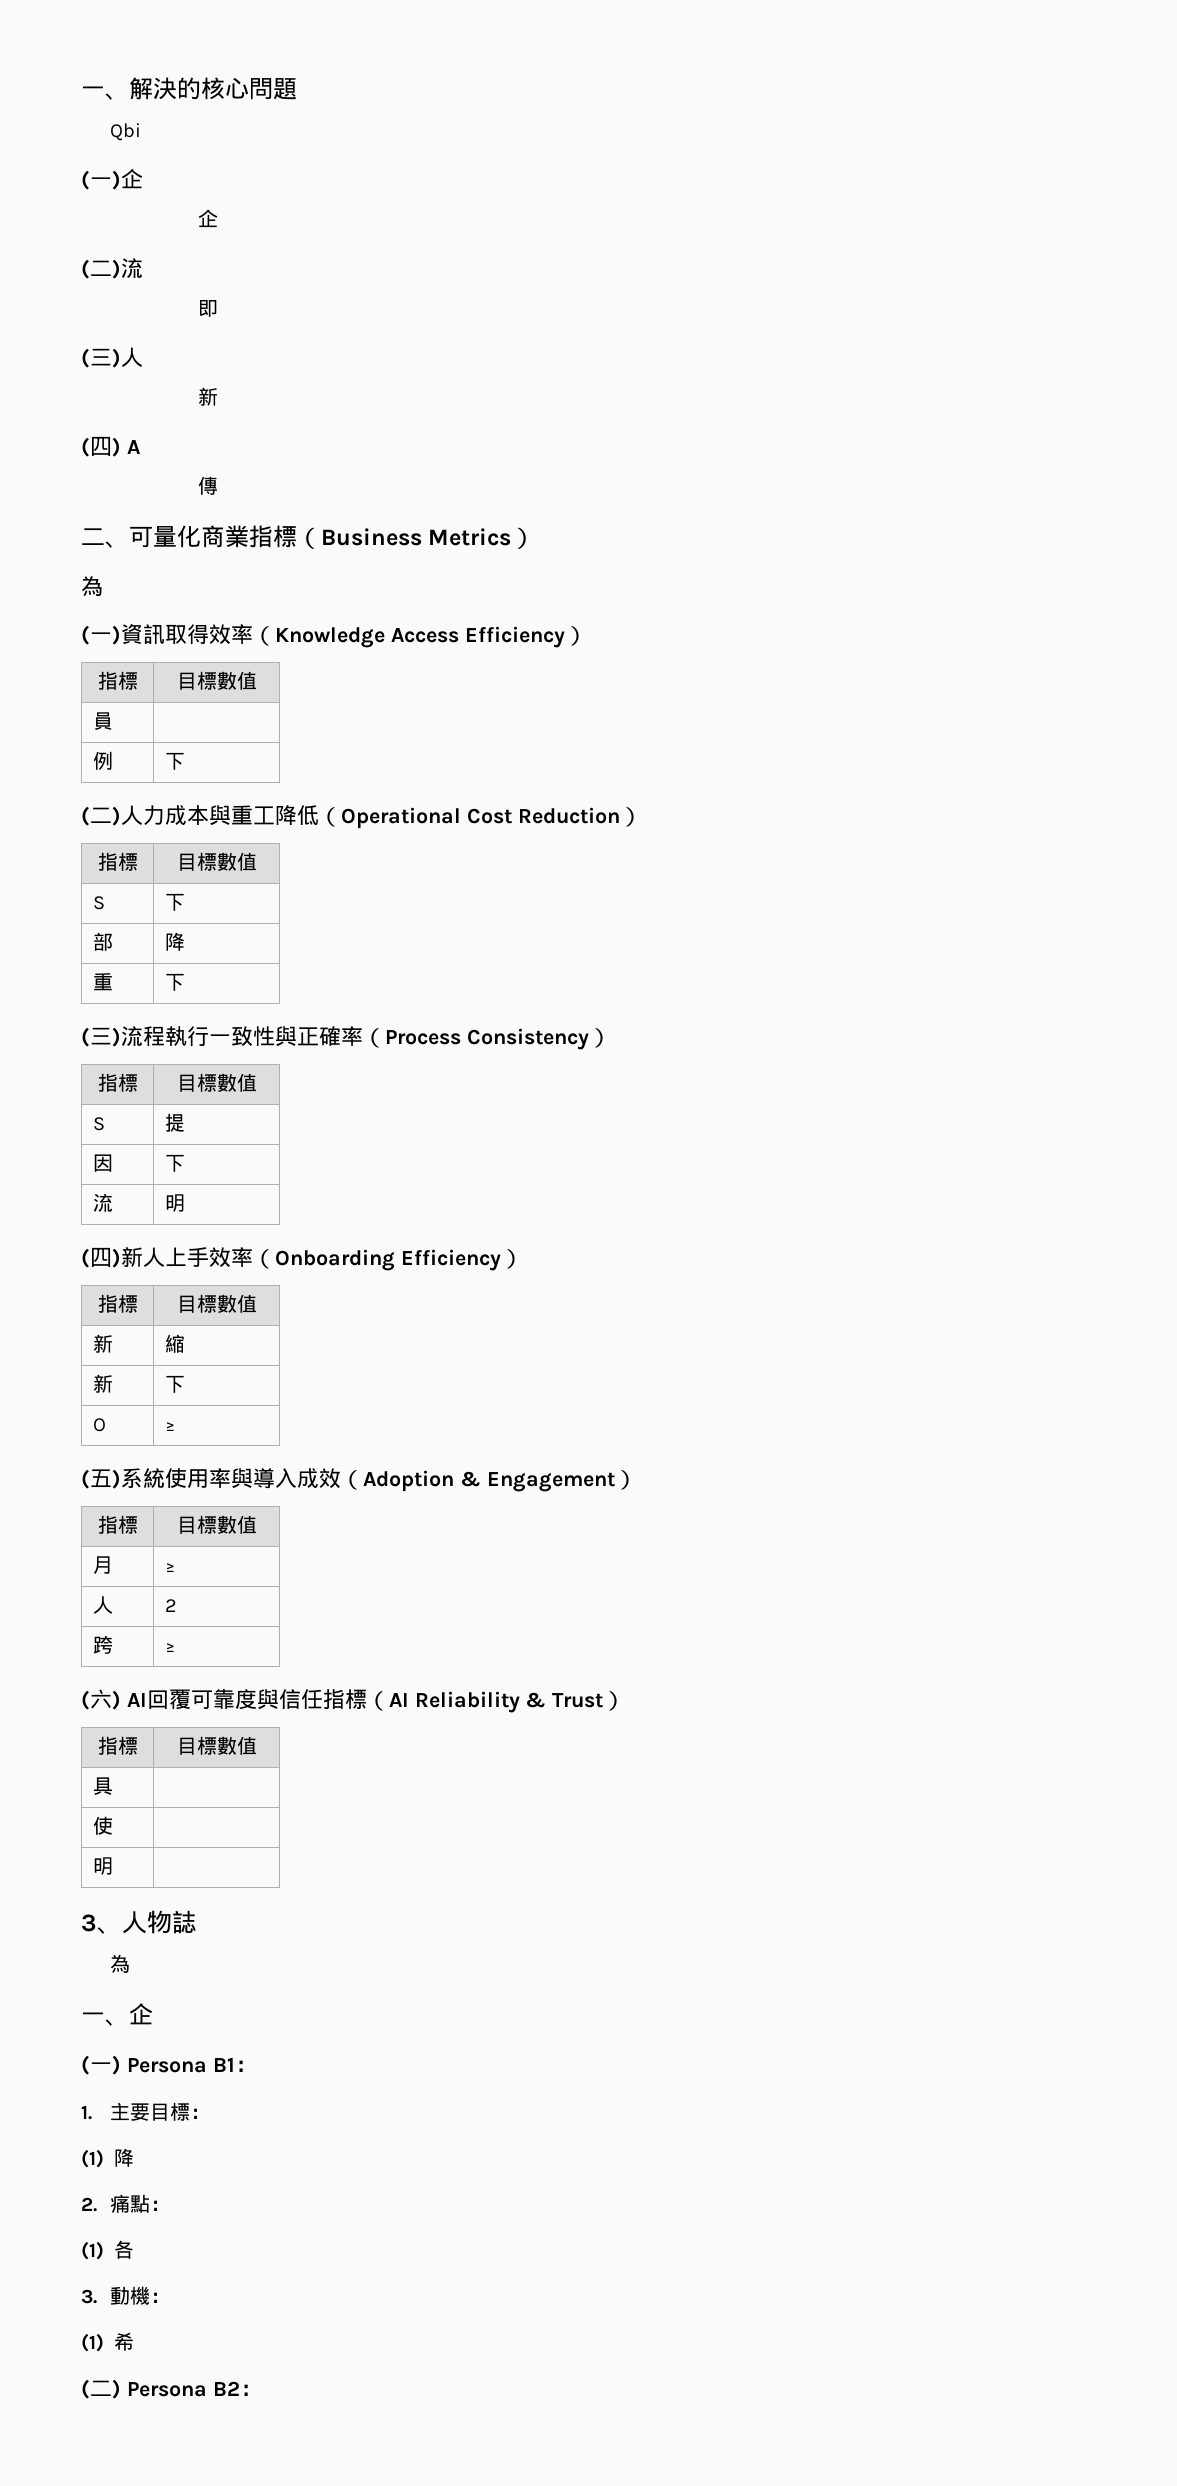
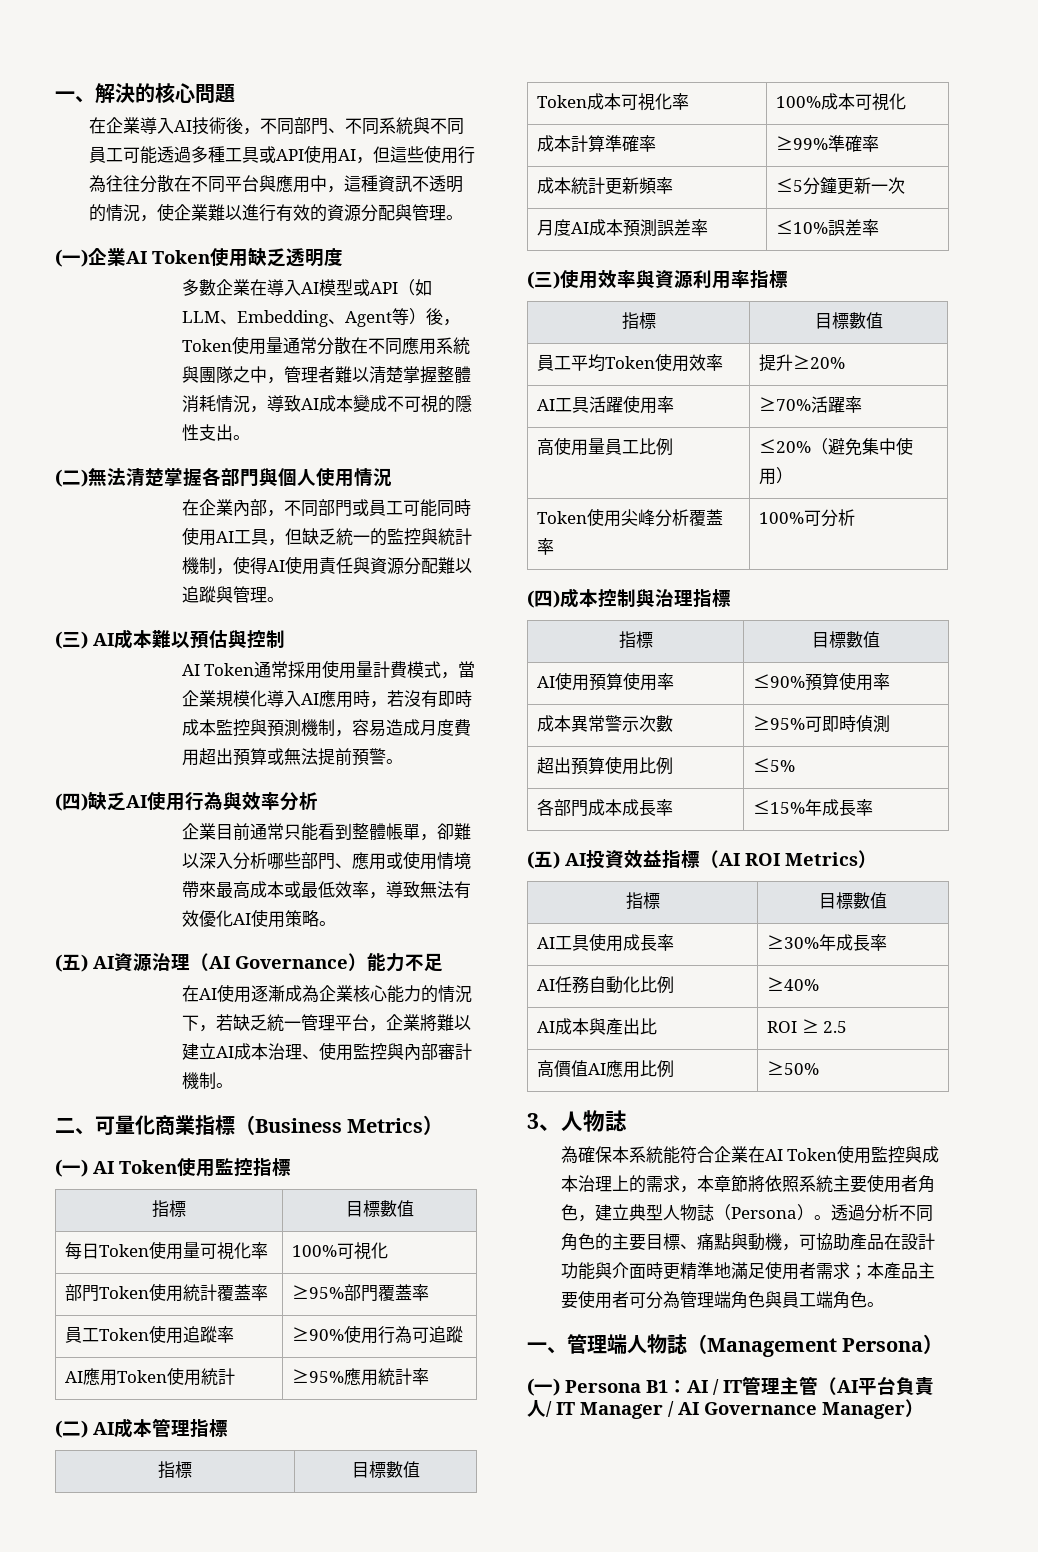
[110,123,142,141] [81,169,143,190] [197,209,218,228] [81,258,143,279] [197,300,218,317] [81,347,143,368] [197,387,218,406] [81,436,140,457] [197,476,218,495] Qbi // (一)企 // 企 // (二)流 // 即 // (三)人 // 新 // (四) A // 傳 -> [88,117,464,135] [88,145,475,164] [88,175,463,193] [88,203,463,222] [55,247,343,267] [181,279,432,296] [181,308,460,327] [181,336,470,355] [181,366,471,384] [181,394,472,413] [181,424,250,441] [55,467,392,487] [181,499,471,517] [181,527,472,546] [181,556,472,575] [181,586,284,603] [55,629,285,649] [181,660,476,679] [181,690,472,708] [181,719,471,737] [181,748,403,766] [55,791,318,811] [181,823,471,841] [181,851,471,870] [181,881,471,899] [181,909,336,928] [55,953,443,972] [181,984,472,1003] [181,1014,471,1032] [181,1042,472,1061] [181,1072,233,1089] 在企業導入AI技術後，不同部門、不同系統與不同員工可能透過多種工具或API使用AI，但這些使用行為往往分散在不同平台與應用中，這種資訊不透明的情況，使企業難以進行有效的資源分配與管理。 // (一)企業AI Token使用缺乏透明度 // 多數企業在導入AI模型或API（如LLM、Embedding、Agent等）後，Token使用量通常分散在不同應用系統與團隊之中，管理者難以清楚掌握整體消耗情況，導致AI成本變成不可視的隱性支出。 // (二)無法清楚掌握各部門與個人使用情況 // 在企業內部，不同部門或員工可能同時使用AI工具，但缺乏統一的監控與統計機制，使得AI使用責任與資源分配難以追蹤與管理。 // (三) AI成本難以預估與控制 // AI Token通常採用使用量計費模式，當企業規模化導入AI應用時，若沒有即時成本監控與預測機制，容易造成月度費用超出預算或無法提前預警。 // (四)缺乏AI使用行為與效率分析 // 企業目前通常只能看到整體帳單，卻難以深入分析哪些部門、應用或使用情境帶來最高成本或最低效率，導致無法有效優化AI使用策略。 // (五) AI資源治理（AI Governance）能力不足 // 在AI使用逐漸成為企業核心能力的情況下，若缺乏統一管理平台，企業將難以建立AI成本治理、使用監控與內部審計機制。
[81,576,103,597] [81,624,587,648] [97,671,138,690] [176,671,257,690] [93,712,114,730] [93,751,114,770] [165,752,186,770] [81,805,642,829] [97,852,138,871] [176,852,257,871] [93,896,106,910] [165,893,186,911] [93,932,114,951] [165,932,186,951] [93,973,114,991] [165,973,186,991] [81,1026,611,1050] [97,1073,138,1092] [176,1073,257,1092] [93,1117,106,1131] [165,1113,186,1132] [93,1154,114,1172] [165,1154,186,1172] [93,1193,114,1212] [165,1194,186,1212] [81,1247,523,1271] [97,1294,138,1313] [176,1294,257,1313] [93,1334,114,1353] [165,1334,186,1353] [93,1374,114,1393] [165,1375,186,1393] [93,1418,107,1432] [165,1422,177,1431] [81,1468,637,1492] [97,1515,138,1534] [176,1515,257,1534] [93,1556,114,1574] [165,1563,177,1572] [93,1596,114,1614] [165,1599,178,1612] [93,1635,114,1654] [165,1643,177,1652] [81,1689,626,1713] [97,1736,138,1755] [176,1736,257,1755] [93,1777,114,1795] [93,1816,114,1835] [93,1857,114,1875] [81,1910,197,1934] [110,1954,131,1973] [81,2003,153,2026] 為 // (一)資訊取得效率（Knowledge Access Efficiency） // 指標 | 目標數值 // 員 | // 例 | 下 // (二)人力成本與重工降低（Operational Cost Reduction） // 指標 | 目標數值 // S | 下 // 部 | 降 // 重 | 下 // (三)流程執行一致性與正確率（Process Consistency） // 指標 | 目標數值 // S | 提 // 因 | 下 // 流 | 明 // (四)新人上手效率（Onboarding Efficiency） // 指標 | 目標數值 // 新 | 縮 // 新 | 下 // O | ≥ // (五)系統使用率與導入成效（Adoption & Engagement） // 指標 | 目標數值 // 月 | ≥ // 人 | 2 // 跨 | ≥ // (六) AI回覆可靠度與信任指標（AI Reliability & Trust） // 指標 | 目標數值 // 具 | // 使 | // 明 | // 3、人物誌 // 為 // 一、企 -> [55,1157,291,1177] [152,1200,186,1218] [345,1200,414,1217] [65,1241,269,1260] [292,1242,389,1260] [65,1283,269,1302] [292,1284,430,1302] [65,1325,235,1344] [292,1325,464,1344] [65,1367,236,1386] [292,1368,430,1386] [55,1418,228,1438] [158,1461,192,1479] [351,1461,420,1478] [537,93,690,111] [776,93,907,111] [537,135,657,152] [776,135,880,152] [537,177,674,195] [776,177,906,195] [537,219,709,237] [776,219,880,236] [527,269,788,289] [621,312,656,330] [814,312,883,329] [537,353,724,372] [759,354,846,372] [537,395,675,414] [759,396,863,413] [537,437,674,456] [759,437,914,456] [759,467,794,485] [537,508,724,527] [537,538,555,555] [759,509,856,527] [527,588,731,608] [618,631,653,649] [812,631,880,648] [537,672,675,691] [753,672,891,691] [537,715,674,732] [753,715,891,733] [537,756,674,775] [753,758,796,772] [537,799,674,817] [753,799,874,816] [527,849,877,869] [625,892,660,910] [819,892,887,909] [537,933,675,952] [767,934,888,951] [537,976,675,994] [767,977,820,991] [537,1018,658,1035] [767,1019,848,1033] [537,1060,675,1078] [767,1061,820,1075] [527,1110,627,1132] [560,1145,940,1164] [560,1174,935,1193] [560,1204,933,1222] [560,1233,935,1251] [560,1261,935,1280] [560,1290,884,1309] [527,1334,944,1357] (一) AI Token使用監控指標 // 指標 | 目標數值 // 每日Token使用量可視化率 | 100%可視化 // 部門Token使用統計覆蓋率 | ≥95%部門覆蓋率 // 員工Token使用追蹤率 | ≥90%使用行為可追蹤 // AI應用Token使用統計 | ≥95%應用統計率 // (二) AI成本管理指標 // 指標 | 目標數值 // Token成本可視化率 | 100%成本可視化 // 成本計算準確率 | ≥99%準確率 // 成本統計更新頻率 | ≤5分鐘更新一次 // 月度AI成本預測誤差率 | ≤10%誤差率 // (三)使用效率與資源利用率指標 // 指標 | 目標數值 // 員工平均Token使用效率 | 提升≥20% // AI工具活躍使用率 | ≥70%活躍率 // 高使用量員工比例 | ≤20%（避免集中使用） // Token使用尖峰分析覆蓋率 | 100%可分析 // (四)成本控制與治理指標 // 指標 | 目標數值 // AI使用預算使用率 | ≤90%預算使用率 // 成本異常警示次數 | ≥95%可即時偵測 // 超出預算使用比例 | ≤5% // 各部門成本成長率 | ≤15%年成長率 // (五) AI投資效益指標（AI ROI Metrics） // 指標 | 目標數值 // AI工具使用成長率 | ≥30%年成長率 // AI任務自動化比例 | ≥40% // AI成本與產出比 | ROI ≥ 2.5 // 高價值AI應用比例 | ≥50% // 3、人物誌 // 為確保本系統能符合企業在AI Token使用監控與成本治理上的需求，本章節將依照系統主要使用者角色，建立典型人物誌（Persona）。透過分析不同角色的主要目標、痛點與動機，可協助產品在設計功能與介面時更精準地滿足使用者需求；本產品主要使用者可分為管理端角色與員工端角色。 // 一、管理端人物誌（Management Persona）
[81,2102,211,2121] [81,2148,134,2168] [81,2194,171,2213] [81,2240,134,2260] [81,2286,171,2305] [81,2332,134,2352] [81,2379,262,2399] // 1.主要目標： // (1)降 // 2.痛點： // (1)各 // 3.動機： // (1)希 // (二) Persona B2： -> [687,1376,934,1396] [527,1399,924,1419] AI / IT管理主管（AI平台負責人/ IT Manager / AI Governance Manager）

